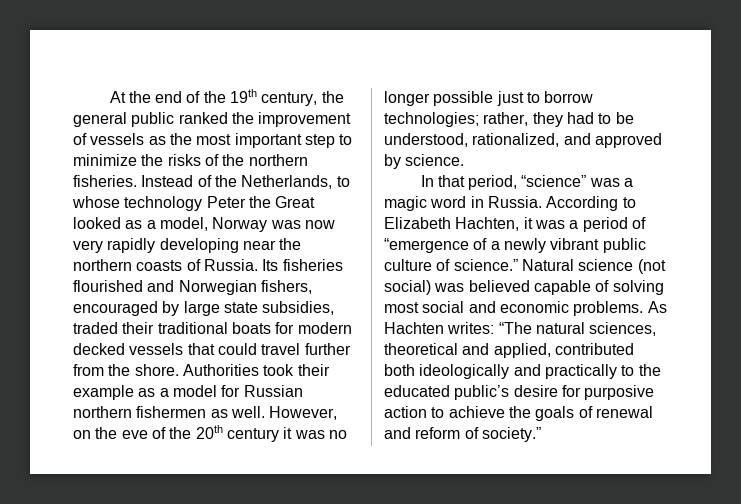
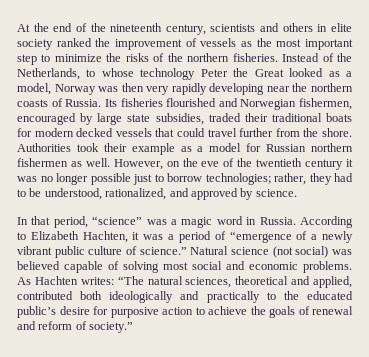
[230,89,344,106] [73,112,175,127] 19th century, the general public -> [110,23,352,35] [17,39,53,50] nineteenth century, scientists and others in elite society
[304,220,335,229] now -> [121,83,144,92] then
[260,280,312,294] fishers, -> [299,98,352,110] fishermen,
[195,425,223,439] 20th -> [256,158,303,167] twentieth

